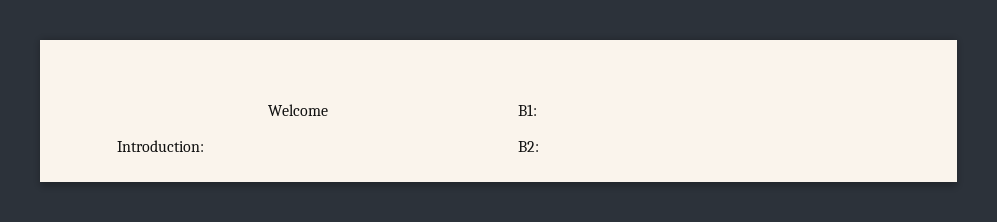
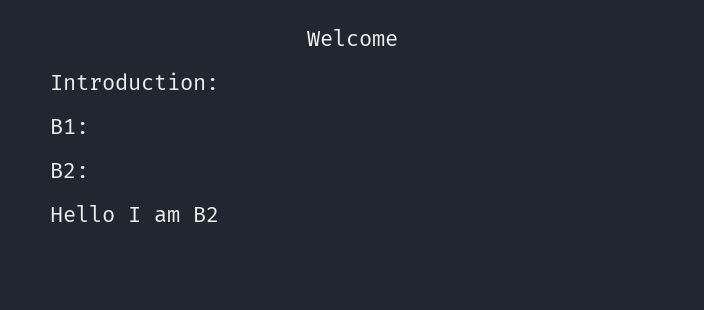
(539, 146) none -> [50,205,219,223] // Hello I am B2

